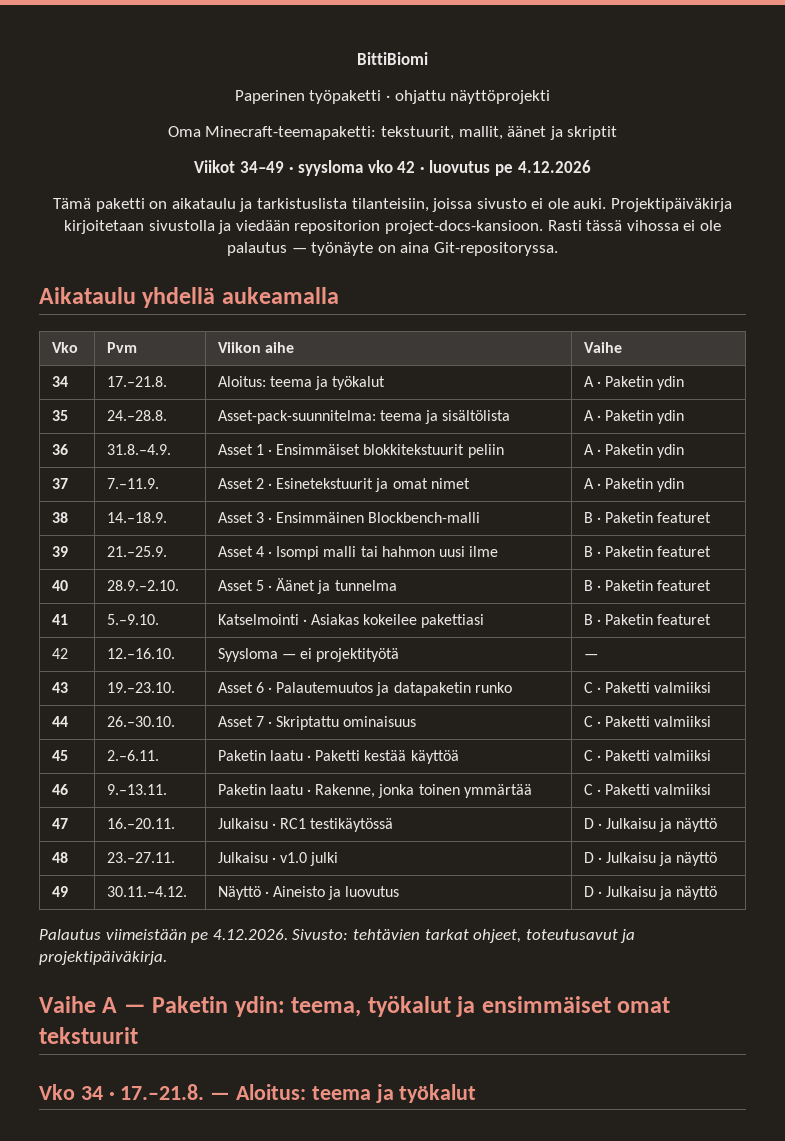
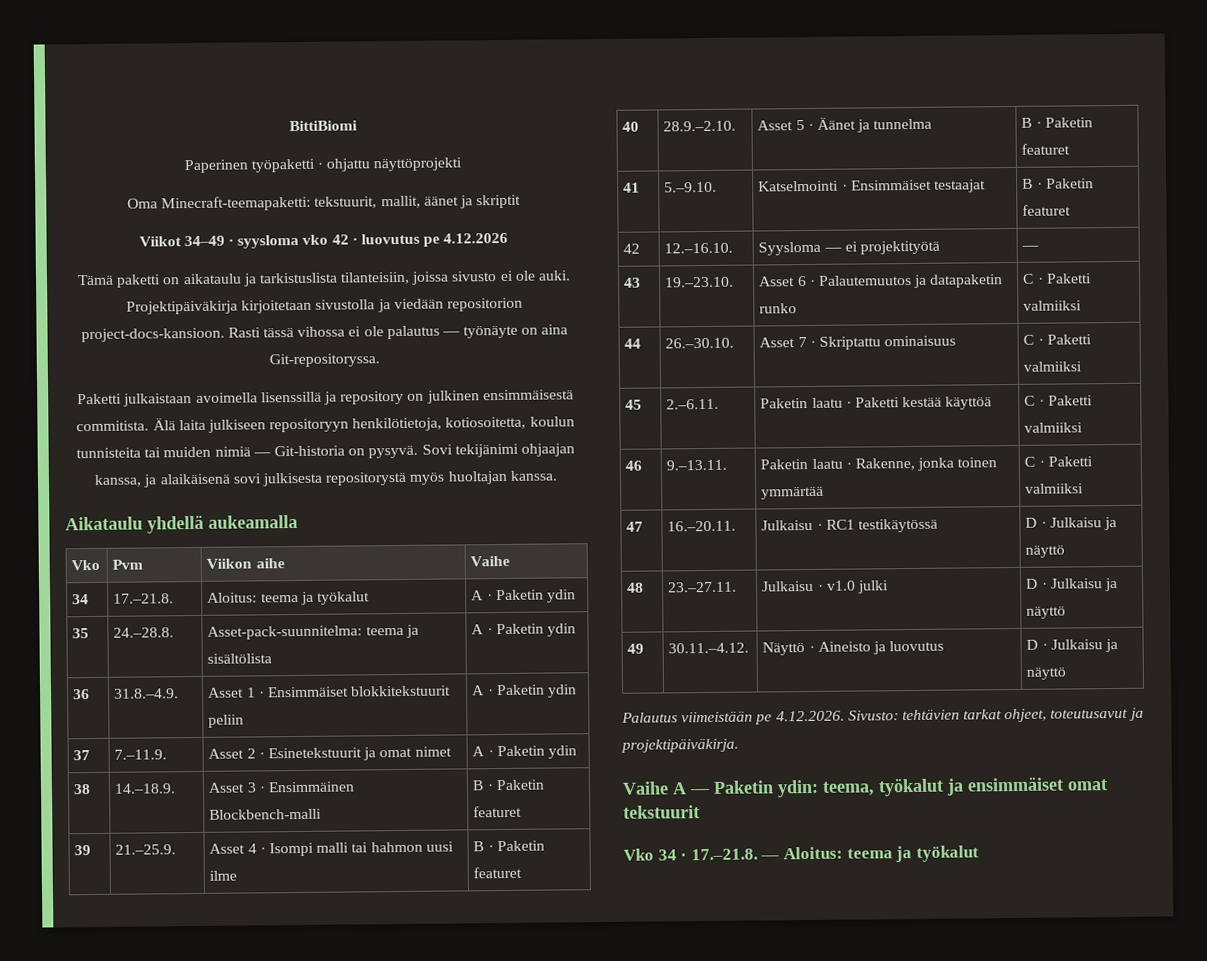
(558, 249) none -> [77,389,574,407] [76,416,575,433] [76,443,575,459] [94,470,557,488] // Paketti julkaistaan avoimella lisenssillä ja repository on julkinen ensimmäisestä commitista. Älä laita julkiseen repositoryyn henkilötietoja, kotiosoitetta, koulun tunnisteita tai muiden nimiä — Git-historia on pysyvä. Sovi tekijänimi ohjaajan kanssa, ja alaikäisenä sovi julkisesta repositorystä myös huoltajan kanssa.
[311,614,485,628] Asiakas kokeilee pakettiasi -> [850,179,986,193] Ensimmäiset testaajat

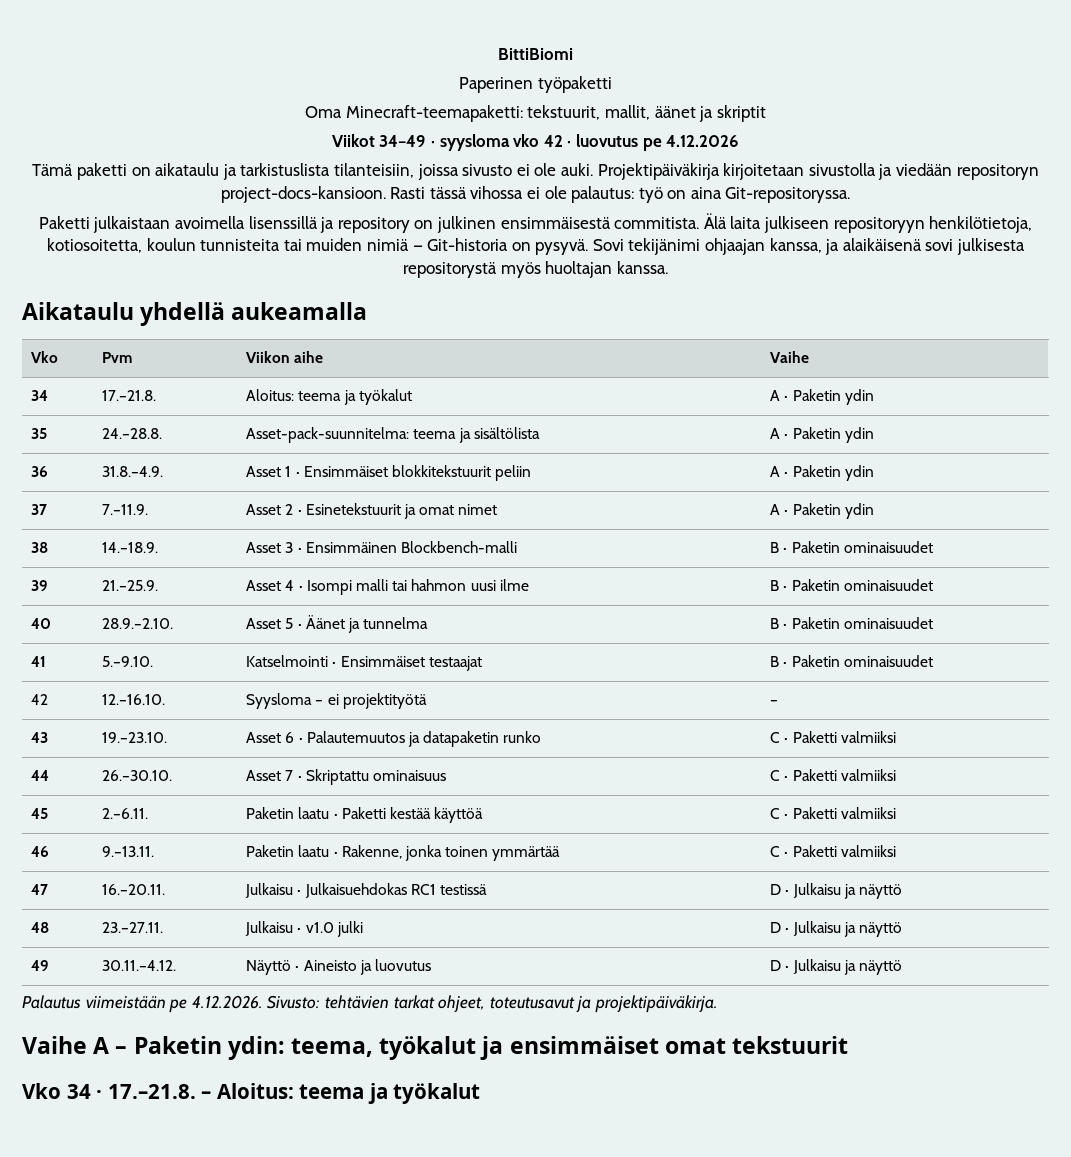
[317,157,463,172] · ohjattu näyttöprojekti -> (612, 84) none
[446,297,523,312] repositorion -> [956,164,1039,180] repositoryn
[386,325,519,340] palautus — työnäyte -> [571,186,663,203] palautus: työ
[473,805,523,818] featuret -> [843,541,933,553] ominaisuudet
[473,866,523,879] featuret -> [843,579,933,591] ominaisuudet
[1021,143,1071,155] featuret -> [843,617,933,629] ominaisuudet
[1022,204,1072,216] featuret -> [843,655,933,667] ominaisuudet
[823,247,842,252] — -> [315,700,324,705] –
[1021,245,1040,250] — -> [770,700,779,705] –
[825,518,938,533] RC1 testikäytössä -> [304,883,487,898] Julkaisuehdokas RC1 testissä
[690,788,711,795] — -> [115,1046,128,1054] –
[760,855,781,860] — -> [201,1091,212,1099] –

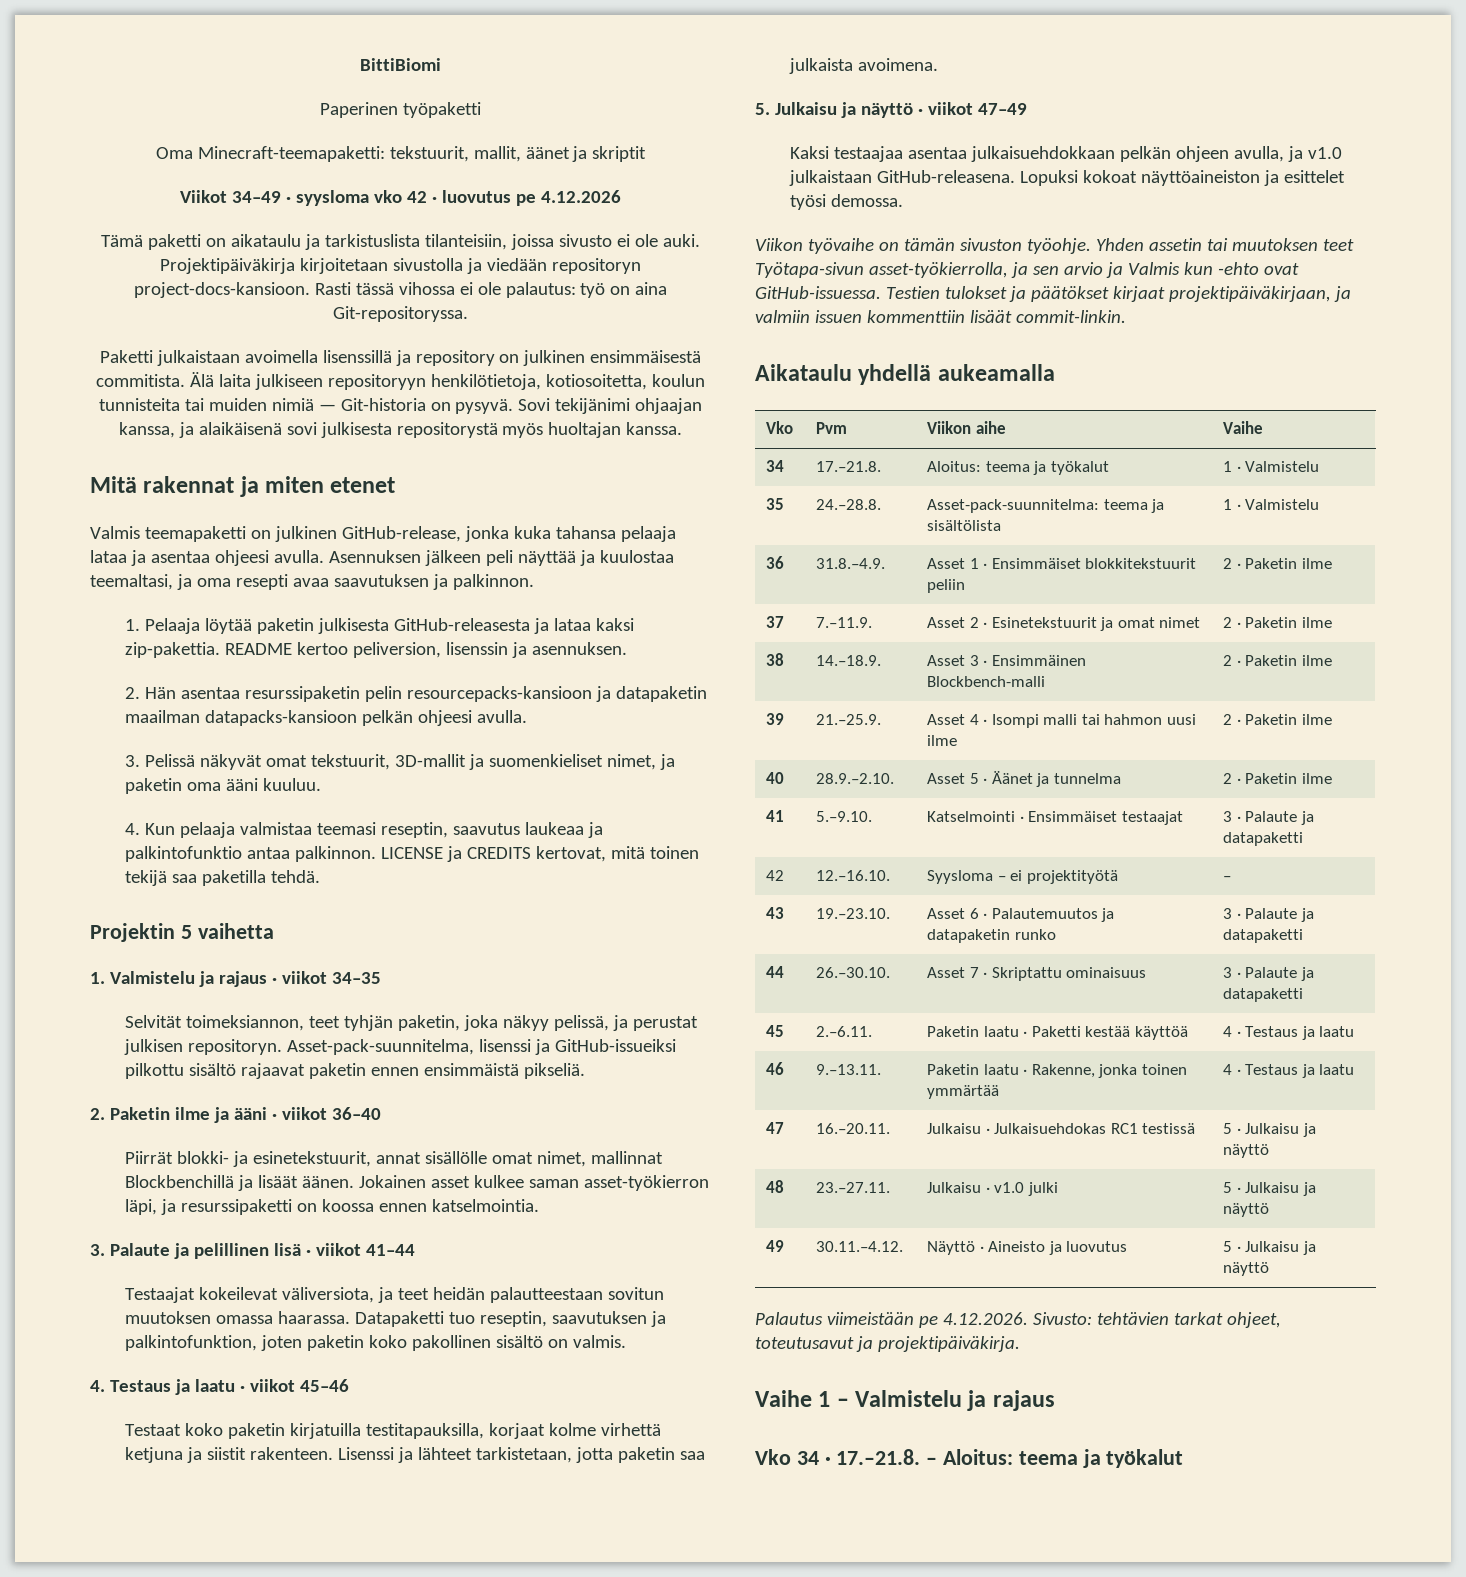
(668, 267) none -> [90,476,396,497] [90,526,676,542] [90,550,674,566] [90,574,534,590] [125,618,635,634] [125,642,628,658] [125,686,708,702] [125,710,528,726] [125,754,676,770] [125,778,322,794] [125,822,604,838] [125,846,700,862] [125,870,321,886] [90,923,274,942] [90,971,381,987] [125,1015,699,1031] [124,1039,677,1055] [125,1063,586,1079] [90,1107,381,1123] [125,1151,664,1167] [125,1175,710,1191] [125,1199,540,1215] [90,1243,415,1259] [125,1287,665,1303] [125,1311,667,1327] [125,1335,627,1351] [90,1379,349,1395] [125,1423,662,1439] [125,1447,706,1463] [789,58,939,74] [755,102,1027,118] [790,146,1343,162] [789,170,1346,186] [790,194,904,210] [755,238,1354,254] [755,262,1299,278] [755,286,1351,302] [755,310,1126,323] // Mitä rakennat ja miten etenet // Valmis teemapaketti on julkinen GitHub-release, jonka kuka tahansa pelaaja lataa ja asentaa ohjeesi avulla. Asennuksen jälkeen peli näyttää ja kuulostaa teemaltasi, ja oma resepti avaa saavutuksen ja palkinnon. // 1. Pelaaja löytää paketin julkisesta GitHub-releasesta ja lataa kaksi zip-pakettia. README kertoo peliversion, lisenssin ja asennuksen. // 2. Hän asentaa resurssipaketin pelin resourcepacks-kansioon ja datapaketin maailman datapacks-kansioon pelkän ohjeesi avulla. // 3. Pelissä näkyvät omat tekstuurit, 3D-mallit ja suomenkieliset nimet, ja paketin oma ääni kuuluu. // 4. Kun pelaaja valmistaa teemasi reseptin, saavutus laukeaa ja palkintofunktio antaa palkinnon. LICENSE ja CREDITS kertovat, mitä toinen tekijä saa paketilla tehdä. // Projektin 5 vaihetta // 1. Valmistelu ja rajaus · viikot 34–35 // Selvität toimeksiannon, teet tyhjän paketin, joka näkyy pelissä, ja perustat julkisen repositoryn. Asset-pack-suunnitelma, lisenssi ja GitHub-issueiksi pilkottu sisältö rajaavat paketin ennen ensimmäistä pikseliä. // 2. Paketin ilme ja ääni · viikot 36–40 // Piirrät blokki- ja esinetekstuurit, annat sisällölle omat nimet, mallinnat Blockbenchillä ja lisäät äänen. Jokainen asset kulkee saman asset-työkierron läpi, ja resurssipaketti on koossa ennen katselmointia. // 3. Palaute ja pelillinen lisä · viikot 41–44 // Testaajat kokeilevat väliversiota, ja teet heidän palautteestaan sovitun muutoksen omassa haarassa. Datapaketti tuo reseptin, saavutuksen ja palkintofunktion, joten paketin koko pakollinen sisältö on valmis. // 4. Testaus ja laatu · viikot 45–46 // Testaat koko paketin kirjatuilla testitapauksilla, korjaat kolme virhettä ketjuna ja siistit rakenteen. Lisenssi ja lähteet tarkistetaan, jotta paketin saa julkaista avoimena. // 5. Julkaisu ja näyttö · viikot 47–49 // Kaksi testaajaa asentaa julkaisuehdokkaan pelkän ohjeen avulla, ja v1.0 julkaistaan GitHub-releasena. Lopuksi kokoat näyttöaineiston ja esittelet työsi demossa. // Viikon työvaihe on tämän sivuston työohje. Yhden assetin tai muutoksen teet Työtapa-sivun asset-työkierrolla, ja sen arvio ja Valmis kun -ehto ovat GitHub-issuessa. Testien tulokset ja päätökset kirjaat projektipäiväkirjaan, ja valmiin issuen kommenttiin lisäät commit-linkin.
[770,389,874,405] A · Paketin ydin -> [1223,461,1320,472] 1 · Valmistelu
[770,427,874,443] A · Paketin ydin -> [1223,499,1320,510] 1 · Valmistelu
[770,465,874,481] A · Paketin ydin -> [1223,558,1332,569] 2 · Paketin ilme
[770,503,874,519] A · Paketin ydin -> [1223,617,1332,628] 2 · Paketin ilme
[770,541,933,553] B · Paketin ominaisuudet -> [1223,655,1332,666] 2 · Paketin ilme
[770,579,933,591] B · Paketin ominaisuudet -> [1223,714,1332,725] 2 · Paketin ilme
[770,617,933,629] B · Paketin ominaisuudet -> [1223,773,1332,784] 2 · Paketin ilme
[770,655,933,667] B · Paketin ominaisuudet -> [1223,811,1314,825] [1223,832,1304,846] 3 · Palaute ja datapaketti
[770,731,896,743] C · Paketti valmiiksi -> [1223,908,1314,922] [1223,929,1304,943] 3 · Palaute ja datapaketti
[770,769,896,781] C · Paketti valmiiksi -> [1223,967,1314,981] [1223,988,1304,1002] 3 · Palaute ja datapaketti
[770,807,896,819] C · Paketti valmiiksi -> [1223,1026,1355,1040] 4 · Testaus ja laatu
[770,845,896,857] C · Paketti valmiiksi -> [1223,1064,1355,1078] 4 · Testaus ja laatu
[770,884,782,895] D -> [1223,1123,1233,1134] 5
[770,922,782,933] D -> [1223,1182,1233,1193] 5
[770,960,782,971] D -> [1223,1241,1233,1252] 5
[93,1036,849,1060] A – Paketin ydin: teema, työkalut ja ensimmäiset omat tekstuurit -> [818,1390,1055,1411] 1 – Valmistelu ja rajaus

